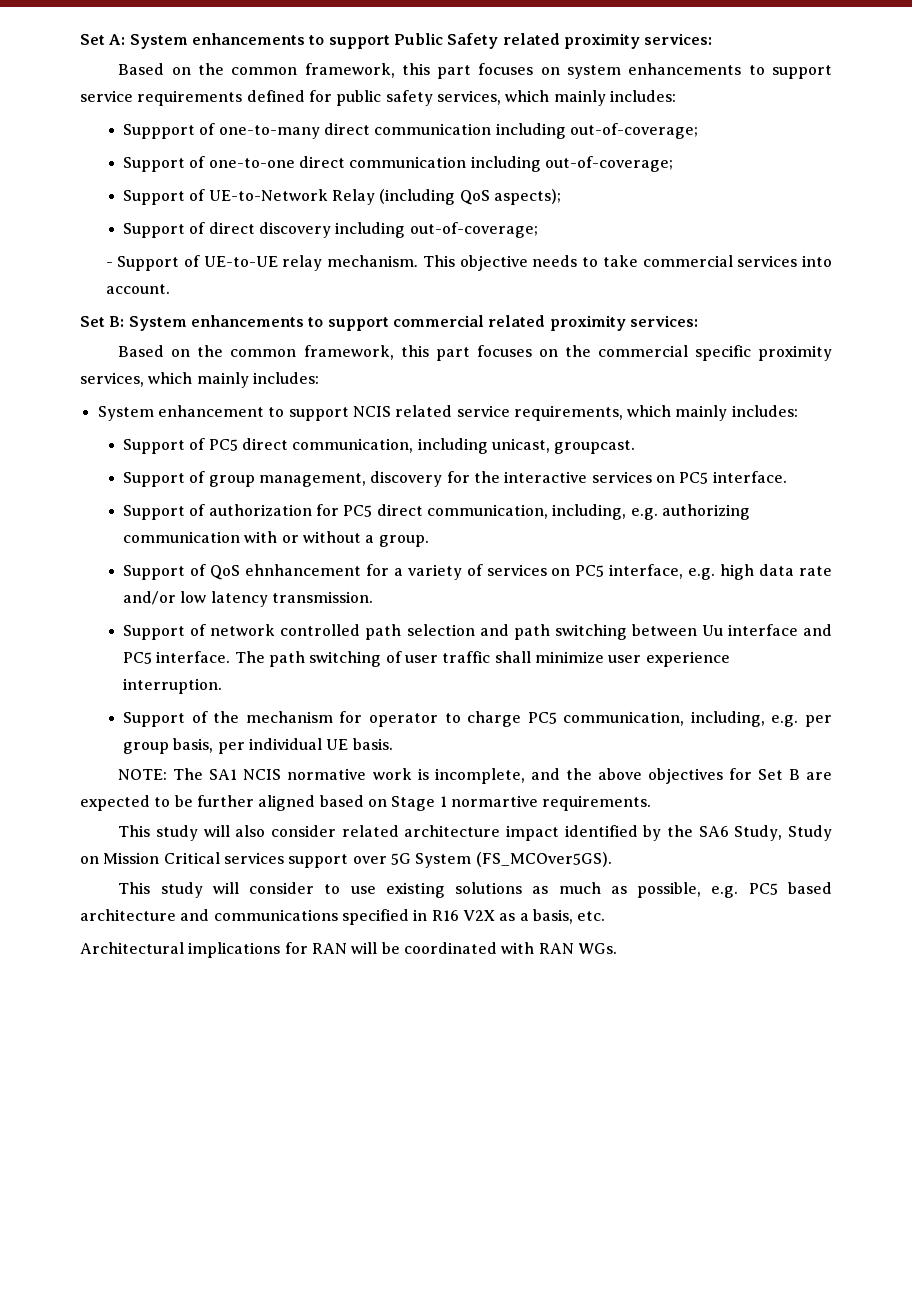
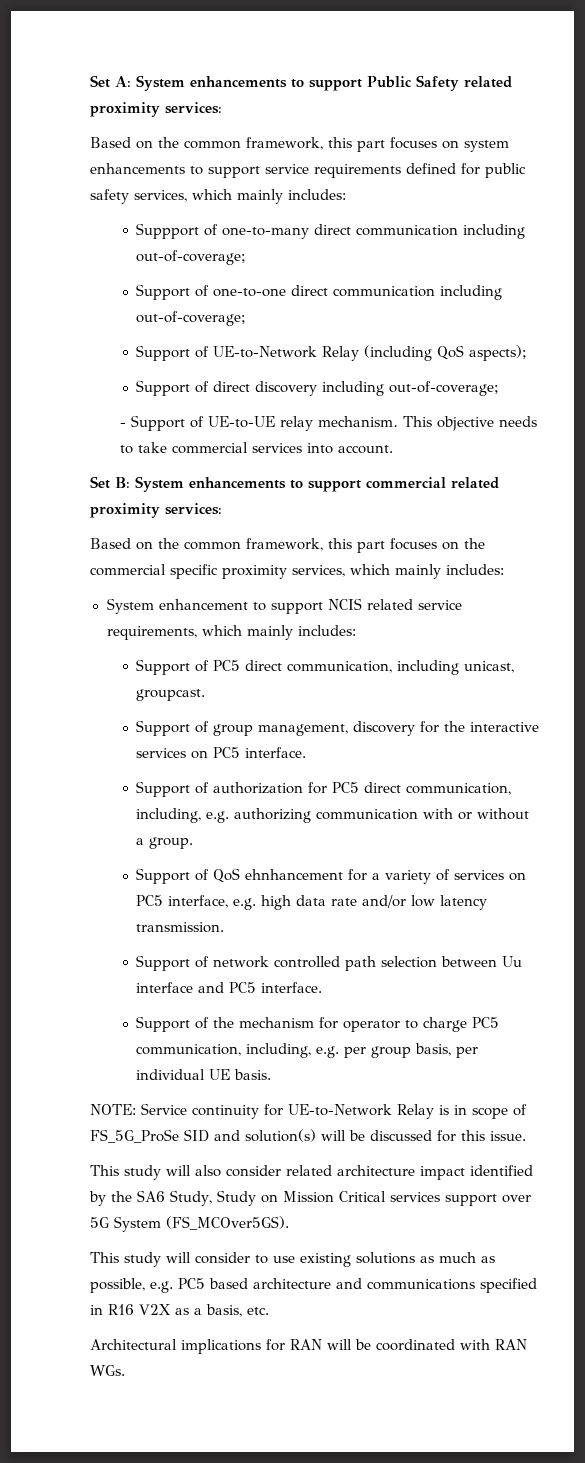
[479,624,627,640] and path switching -> (438, 962) none
[234,651,730,667] [123,678,223,694] The path switching of user traffic shall minimize user experience interruption. -> (323, 987) none
[173,768,832,784] [80,795,652,811] The SA1 NCIS normative work is incomplete, and the above objectives for Set B are expected to be further aligned based on Stage 1 normartive requirements. -> [141,1103,527,1119] [90,1129,526,1143] Service continuity for UE-to-Network Relay is in scope of FS_5G_ProSe SID and solution(s) will be discussed for this issue.

